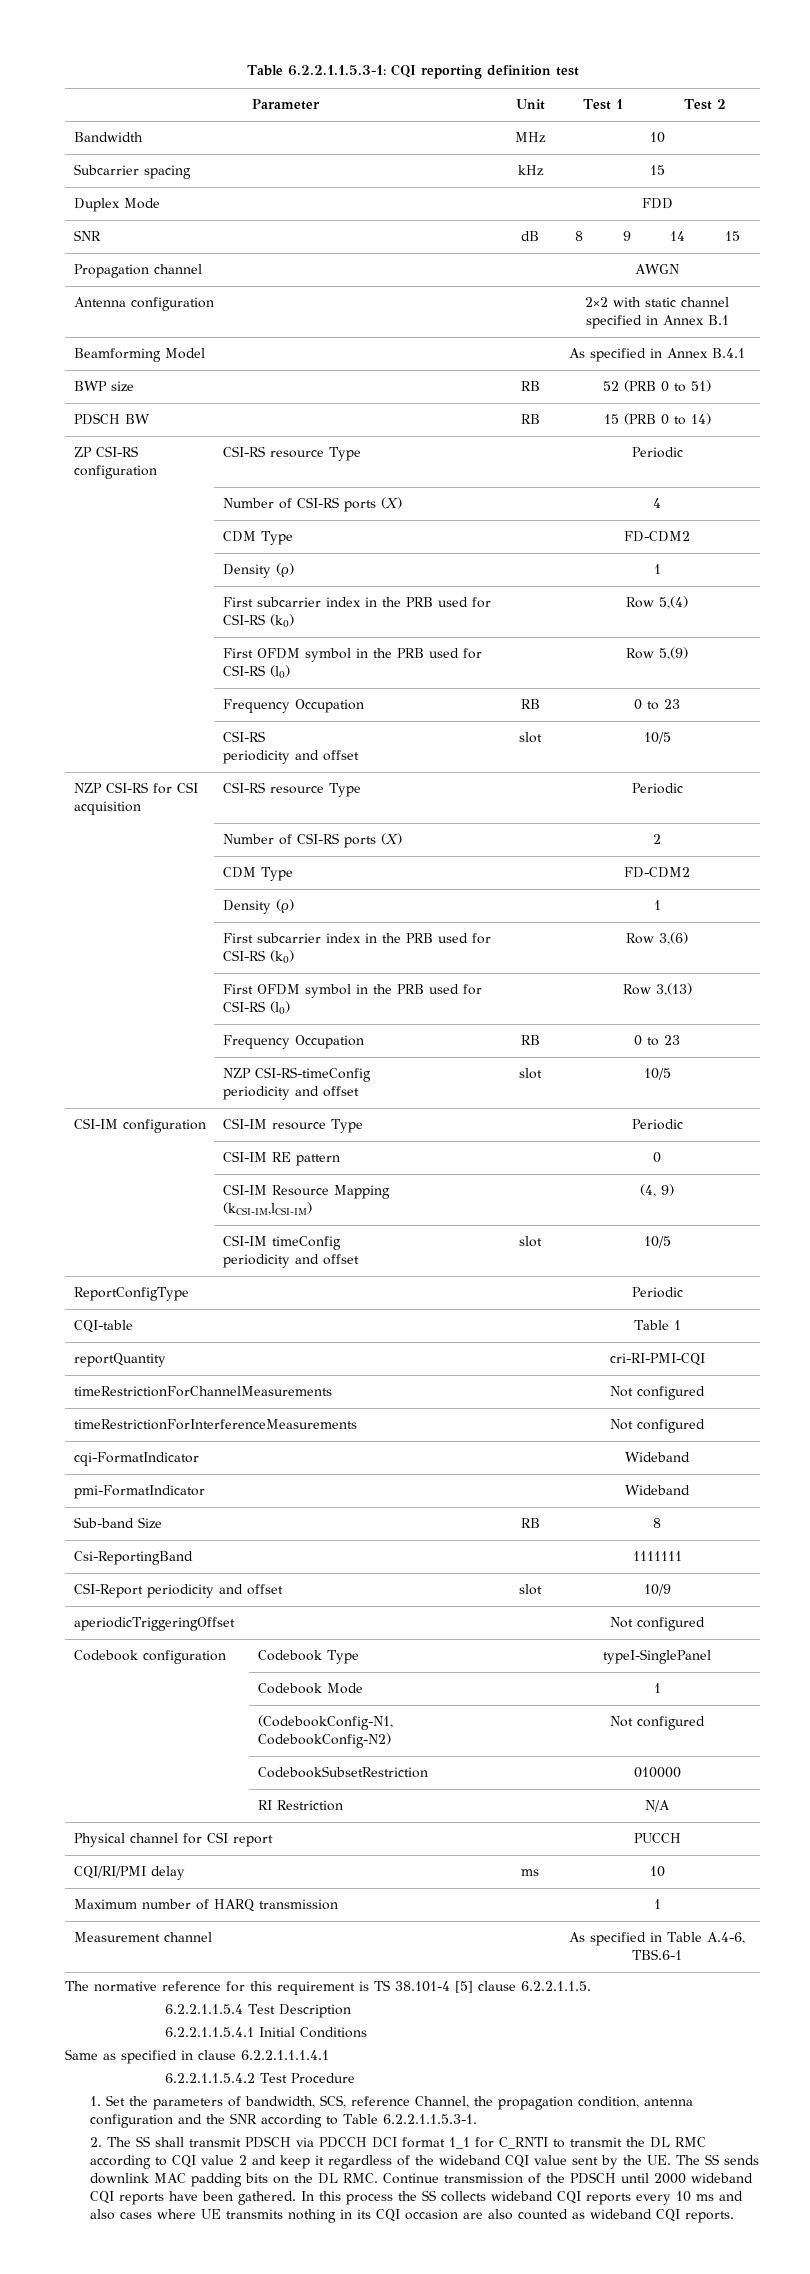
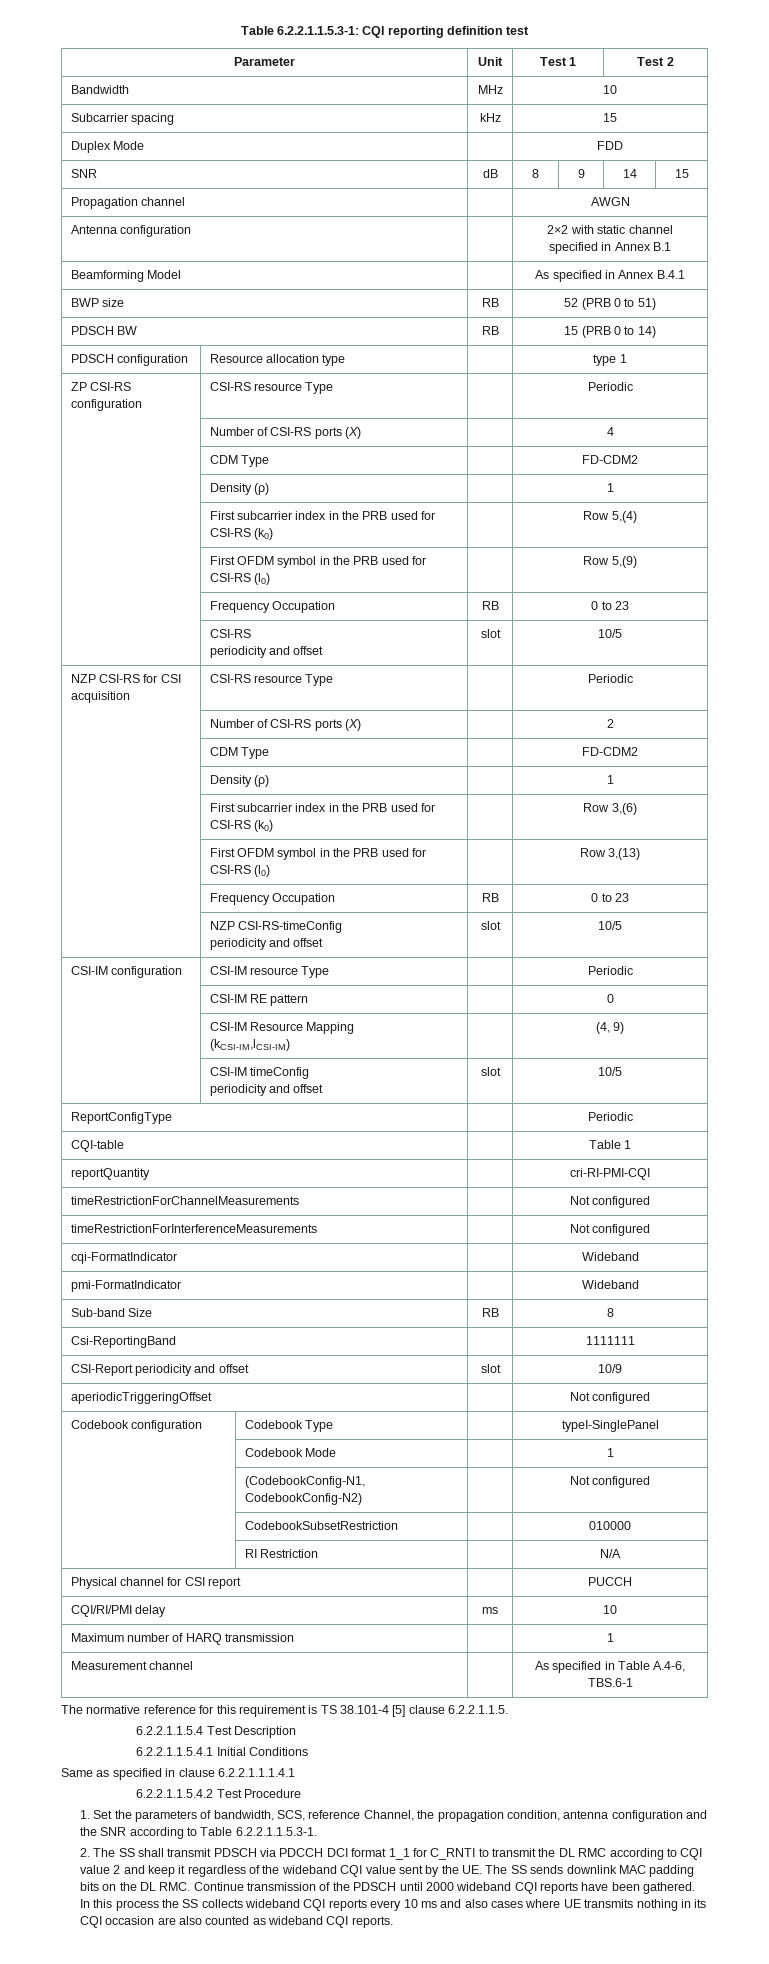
(711, 419) none -> [70,354,188,366] [209,354,346,366] [593,354,627,366] // PDSCH configuration | Resource allocation type | | type 1

